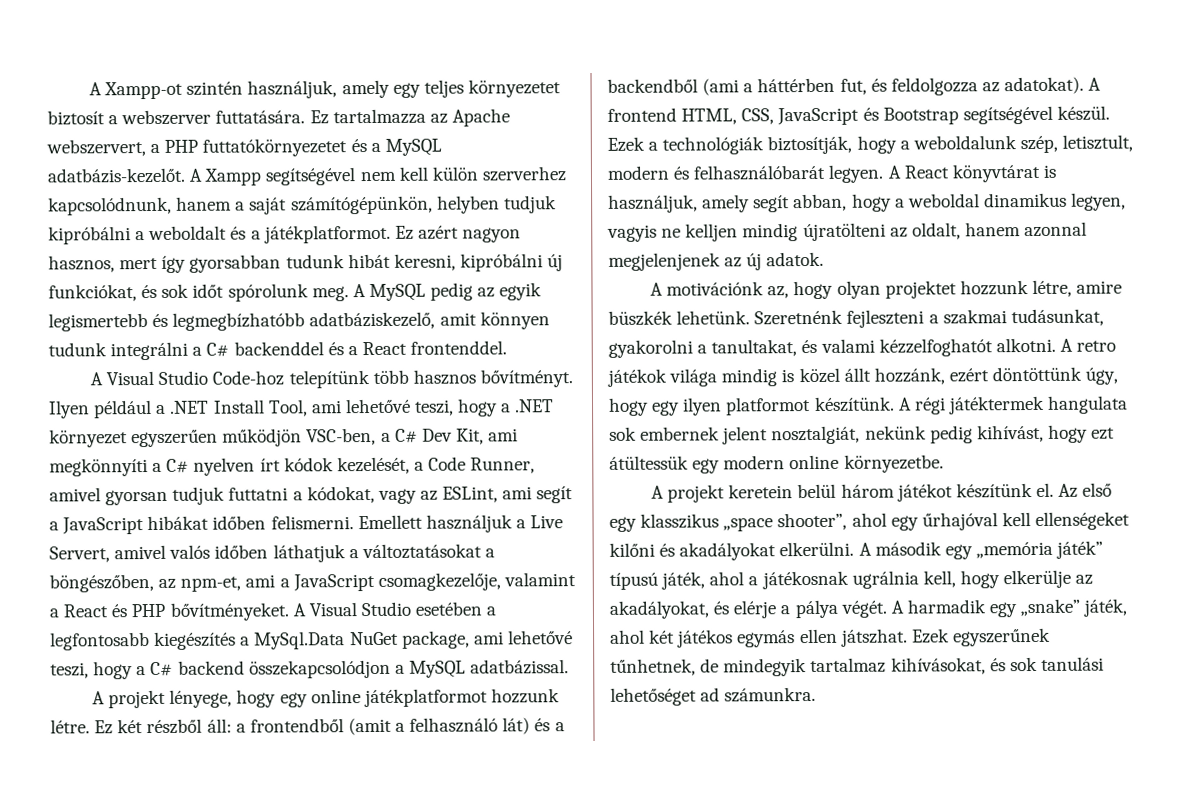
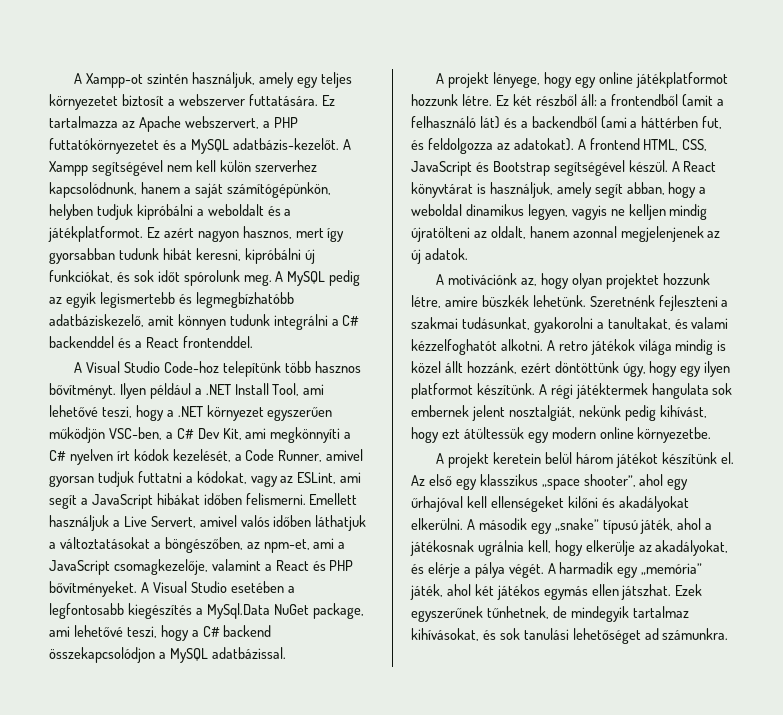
[607,134,1134,155] [607,164,885,183] Ezek a technológiák biztosítják, hogy a weboldalunk szép, letisztult, modern és felhasználóbarát legyen. -> (668, 166) none
[975,540,1104,559] „memória játék” -> [554,518,599,531] „snake”
[1020,598,1081,617] „snake” -> [641,563,703,575] „memória”

